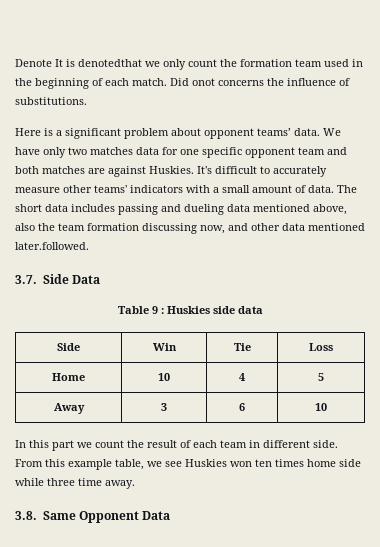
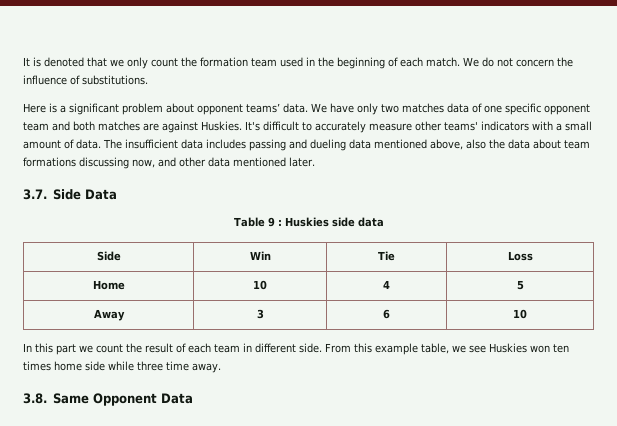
[15,59,52,67] Denote -> (23, 61) none
[78,59,142,67] denotedthat -> [44,57,107,67] denoted that
[170,78,264,86] Did onot concerns -> [463,57,554,67] We do not concern
[162,147,178,155] for -> [472,103,482,113] of
[15,204,42,212] short -> [125,139,178,149] insufficient
[58,223,139,231] team formation -> [508,139,590,149] [23,157,76,167] data about team formations
[15,242,89,250] later.followed. -> [289,157,315,167] later.

